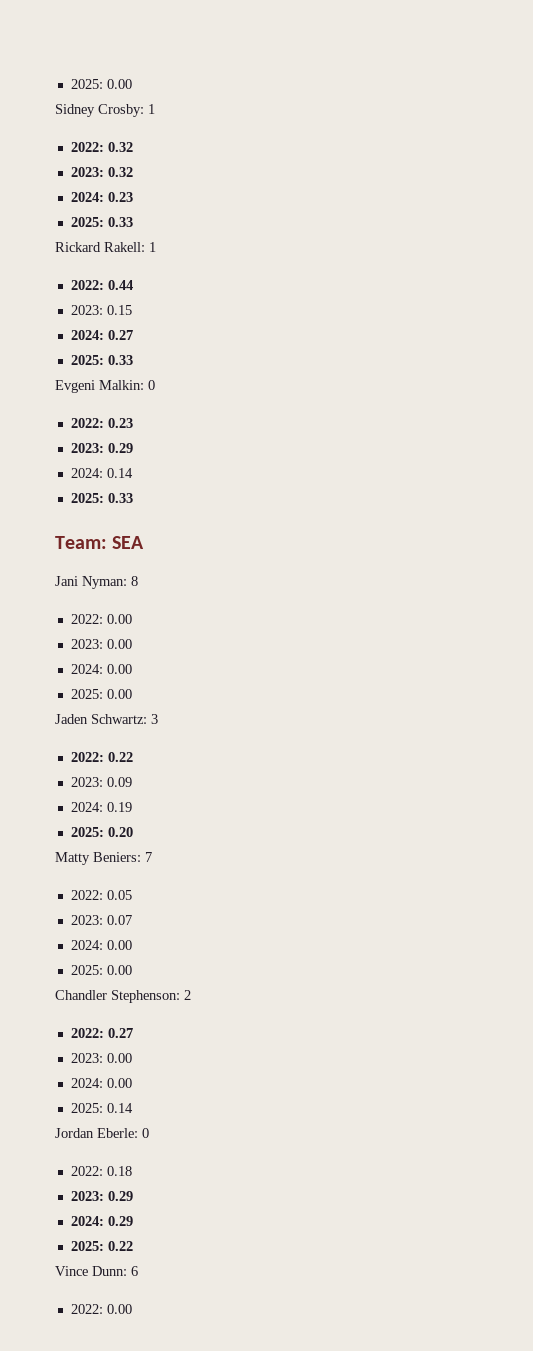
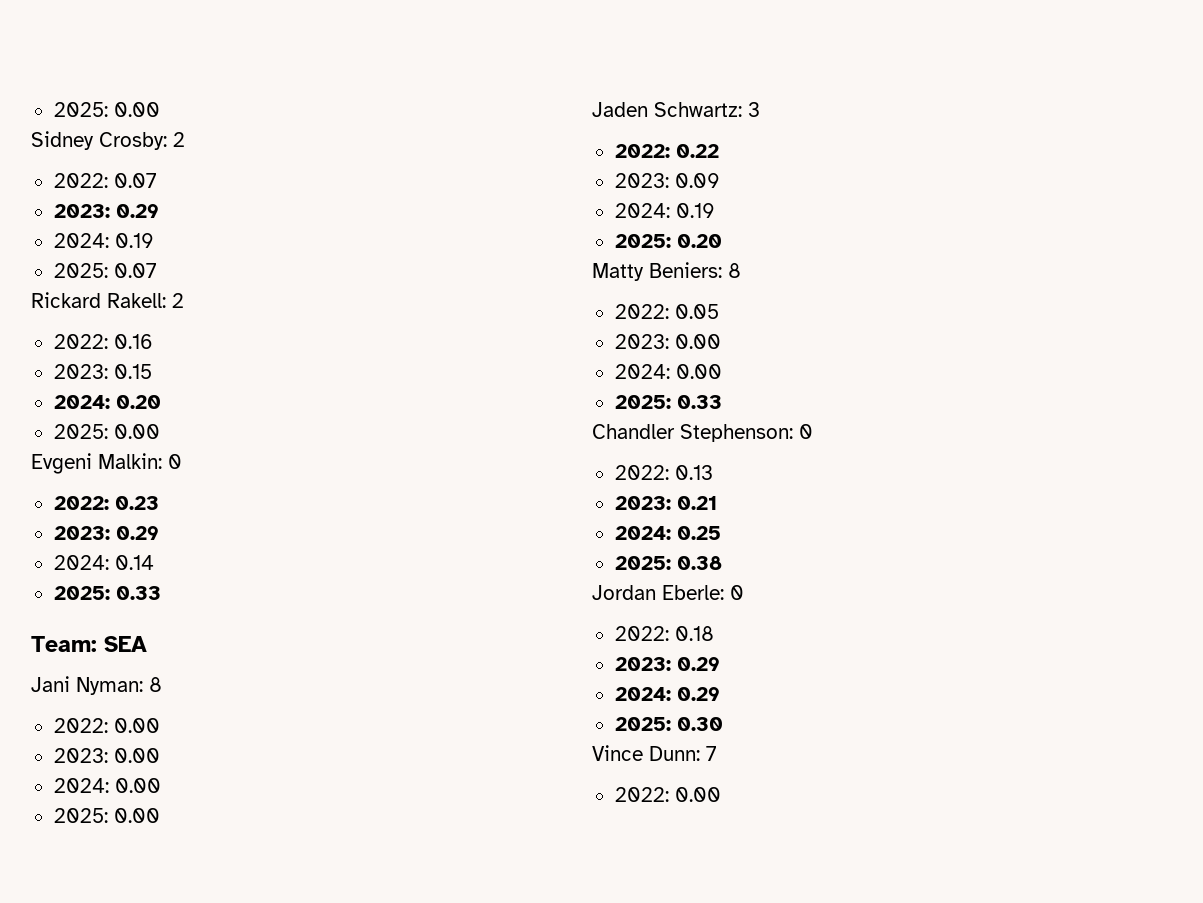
[148,104,155,114] [70,142,133,152] [70,167,133,177] [70,192,133,202] [70,217,133,227] 1 // 2022: 0.32 // 2023: 0.32 // 2024: 0.23 // 2025: 0.33 -> [173,132,185,147] [53,173,157,188] [53,204,159,218] [53,233,154,248] [53,263,157,278] 2 // 2022: 0.07 // 2023: 0.29 // 2024: 0.19 // 2025: 0.07
[149,242,156,252] [70,280,133,290] 1 // 2022: 0.44 -> [172,293,184,308] [53,334,153,349] 2 // 2022: 0.16
[107,330,133,340] [70,355,133,365] 0.27 // 2025: 0.33 -> [115,395,161,409] [53,424,160,439] 0.20 // 2025: 0.00
[145,852,152,862] 7 -> [728,263,741,278] 8
[70,915,132,925] [70,940,132,950] [70,965,132,975] [55,990,191,1003] [70,1028,133,1038] [70,1053,132,1063] [70,1078,132,1088] [70,1103,133,1113] // 2023: 0.07 // 2024: 0.00 // 2025: 0.00 // Chandler Stephenson: 2 // 2022: 0.27 // 2023: 0.00 // 2024: 0.00 // 2025: 0.14 -> [614,334,721,349] [614,364,722,379] [614,395,722,409] [592,424,813,442] [614,465,713,480] [614,496,717,510] [614,526,721,540] [614,556,722,570] // 2023: 0.00 // 2024: 0.00 // 2025: 0.33 // Chandler Stephenson: 0 // 2022: 0.13 // 2023: 0.21 // 2024: 0.25 // 2025: 0.38
[107,1241,133,1251] 0.22 -> [676,717,723,731] 0.30
[131,1266,138,1276] 6 -> [706,746,717,761] 7

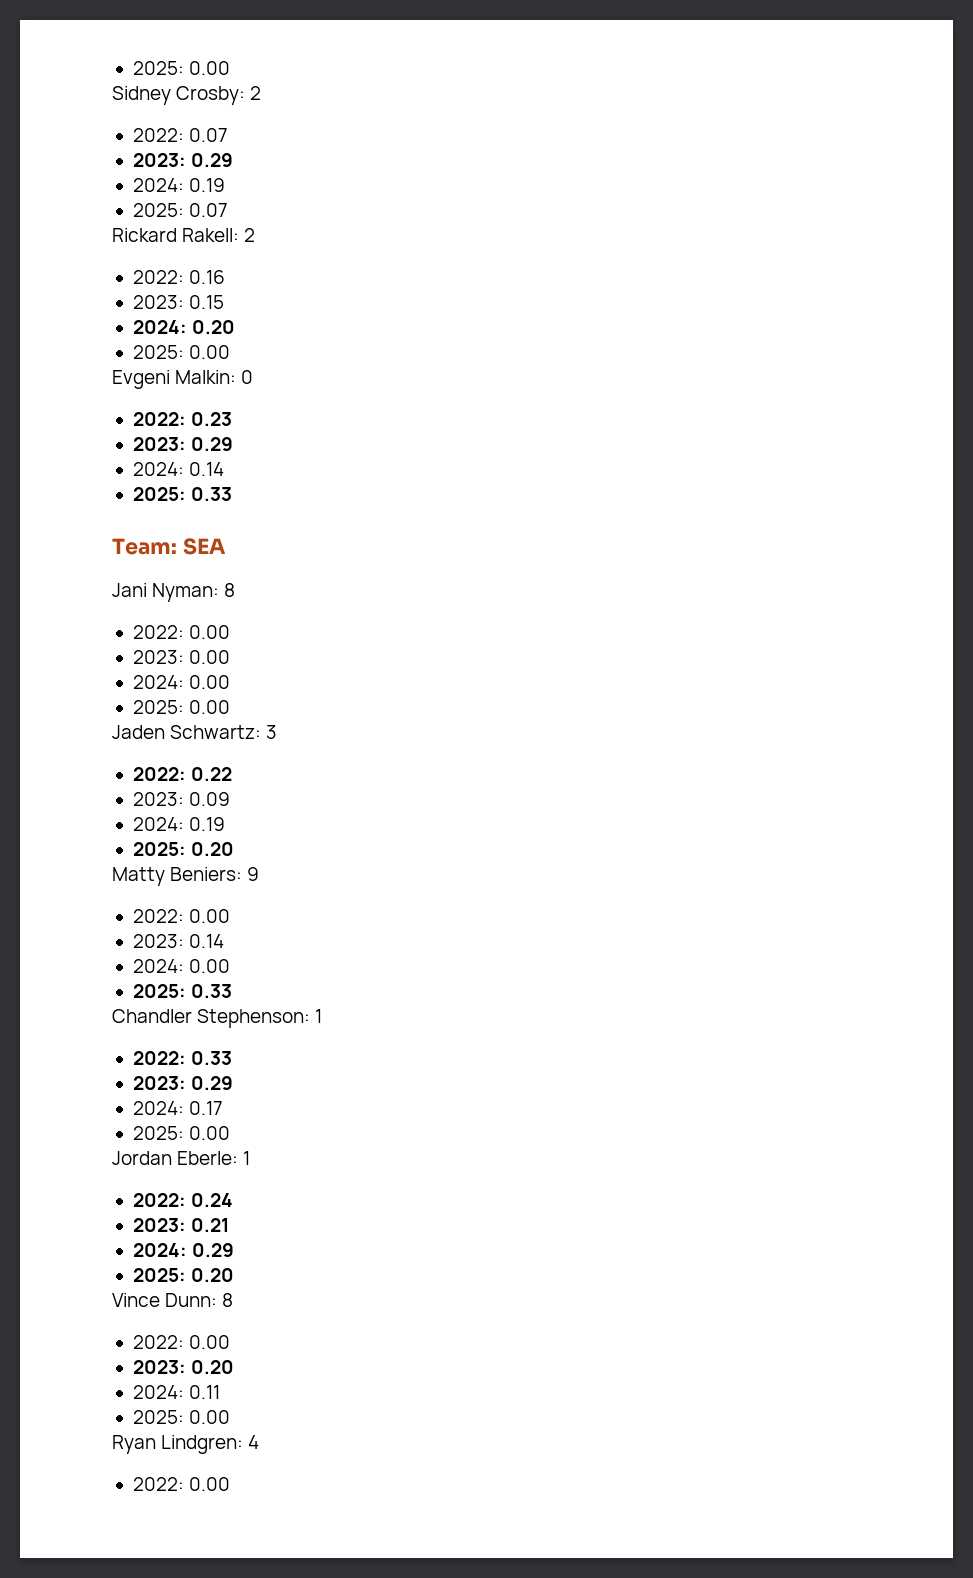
[728,263,741,278] [614,304,719,319] [614,334,721,349] 8 // 2022: 0.05 // 2023: 0.00 -> [247,867,260,881] [132,909,231,923] [132,934,225,948] 9 // 2022: 0.00 // 2023: 0.14
[799,424,813,439] [614,465,713,480] [614,496,717,510] [614,526,721,540] [614,556,722,570] [592,585,744,600] [614,626,714,641] [614,657,720,671] 0 // 2022: 0.13 // 2023: 0.21 // 2024: 0.25 // 2025: 0.38 // Jordan Eberle: 0 // 2022: 0.18 // 2023: 0.29 -> [315,1009,323,1023] [132,1051,233,1065] [132,1076,234,1090] [132,1101,224,1115] [132,1126,231,1140] [112,1151,251,1165] [132,1193,234,1207] [132,1218,230,1232] 1 // 2022: 0.33 // 2023: 0.29 // 2024: 0.17 // 2025: 0.00 // Jordan Eberle: 1 // 2022: 0.24 // 2023: 0.21
[676,717,723,731] 0.30 -> [191,1268,235,1282] 0.20
[706,746,717,761] [614,787,721,802] 7 // 2022: 0.00 -> [222,1293,234,1307] [132,1335,231,1349] [132,1360,235,1374] [132,1385,221,1399] [132,1410,231,1424] [112,1435,260,1454] [132,1477,231,1491] 8 // 2022: 0.00 // 2023: 0.20 // 2024: 0.11 // 2025: 0.00 // Ryan Lindgren: 4 // 2022: 0.00

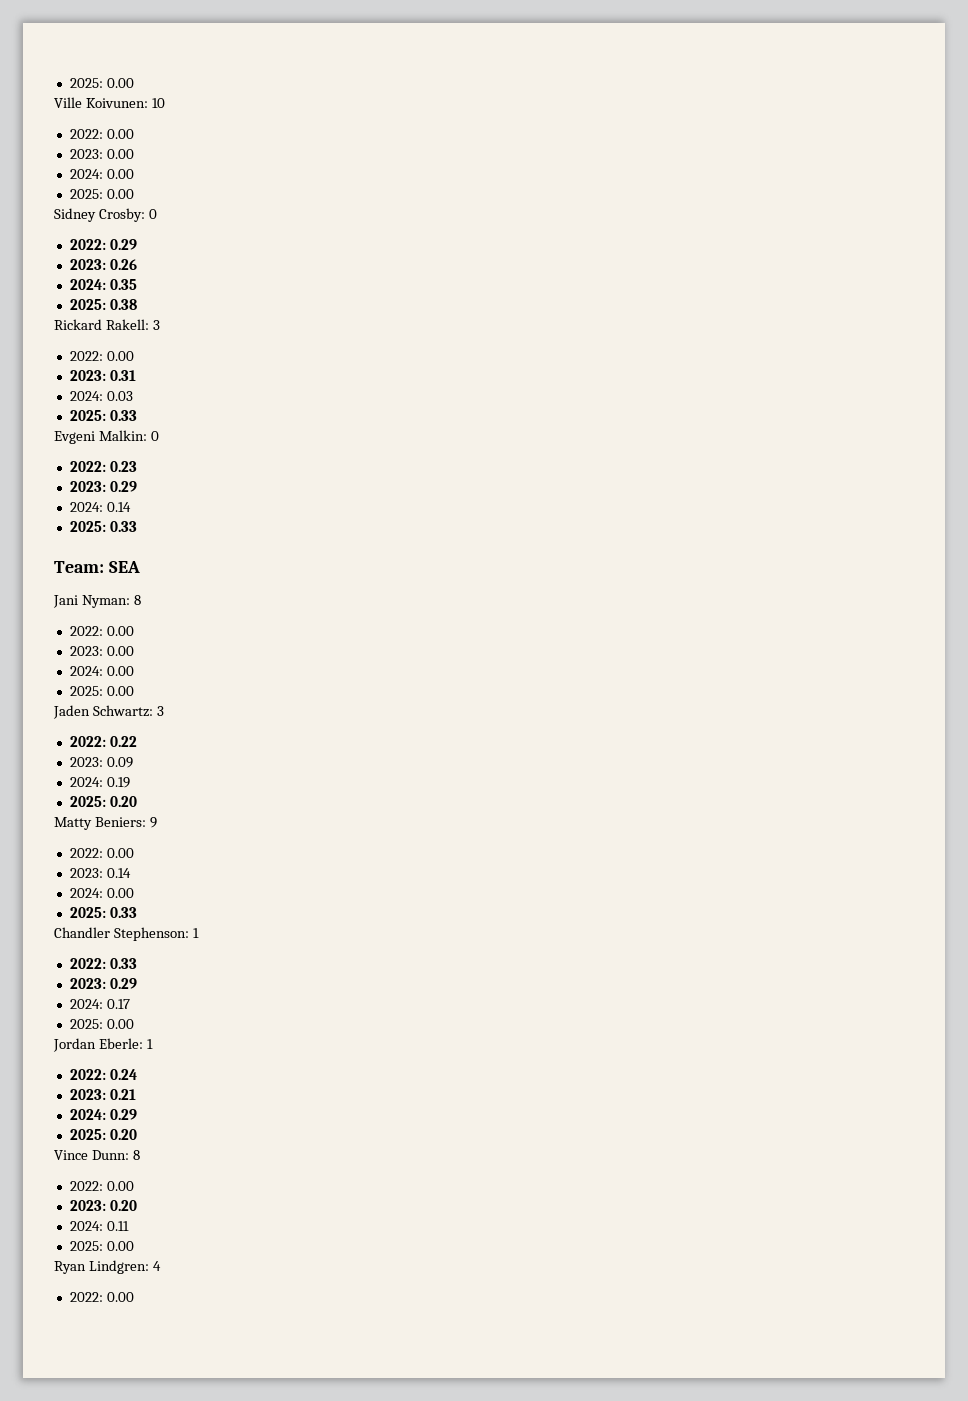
[132,61,231,75] 2025: 0.00 -> [69,78,134,88] [54,97,165,108] [69,129,134,139] [69,149,134,159] [69,169,134,179] [69,189,134,199] 2025: 0.00 // Ville Koivunen: 10 // 2022: 0.00 // 2023: 0.00 // 2024: 0.00 // 2025: 0.00
[250,86,262,100] [132,128,229,142] [132,153,234,167] [132,178,226,192] [132,203,229,217] 2 // 2022: 0.07 // 2023: 0.29 // 2024: 0.19 // 2025: 0.07 -> [148,209,157,219] [69,239,137,250] [69,259,137,270] [69,279,137,290] [69,299,137,310] 0 // 2022: 0.29 // 2023: 0.26 // 2024: 0.35 // 2025: 0.38
[244,228,256,242] [132,270,226,284] [132,295,225,309] [132,320,236,334] [132,345,231,359] 2 // 2022: 0.16 // 2023: 0.15 // 2024: 0.20 // 2025: 0.00 -> [152,320,160,330] [69,351,134,361] [69,370,136,381] [69,391,133,401] [69,410,137,421] 3 // 2022: 0.00 // 2023: 0.31 // 2024: 0.03 // 2025: 0.33

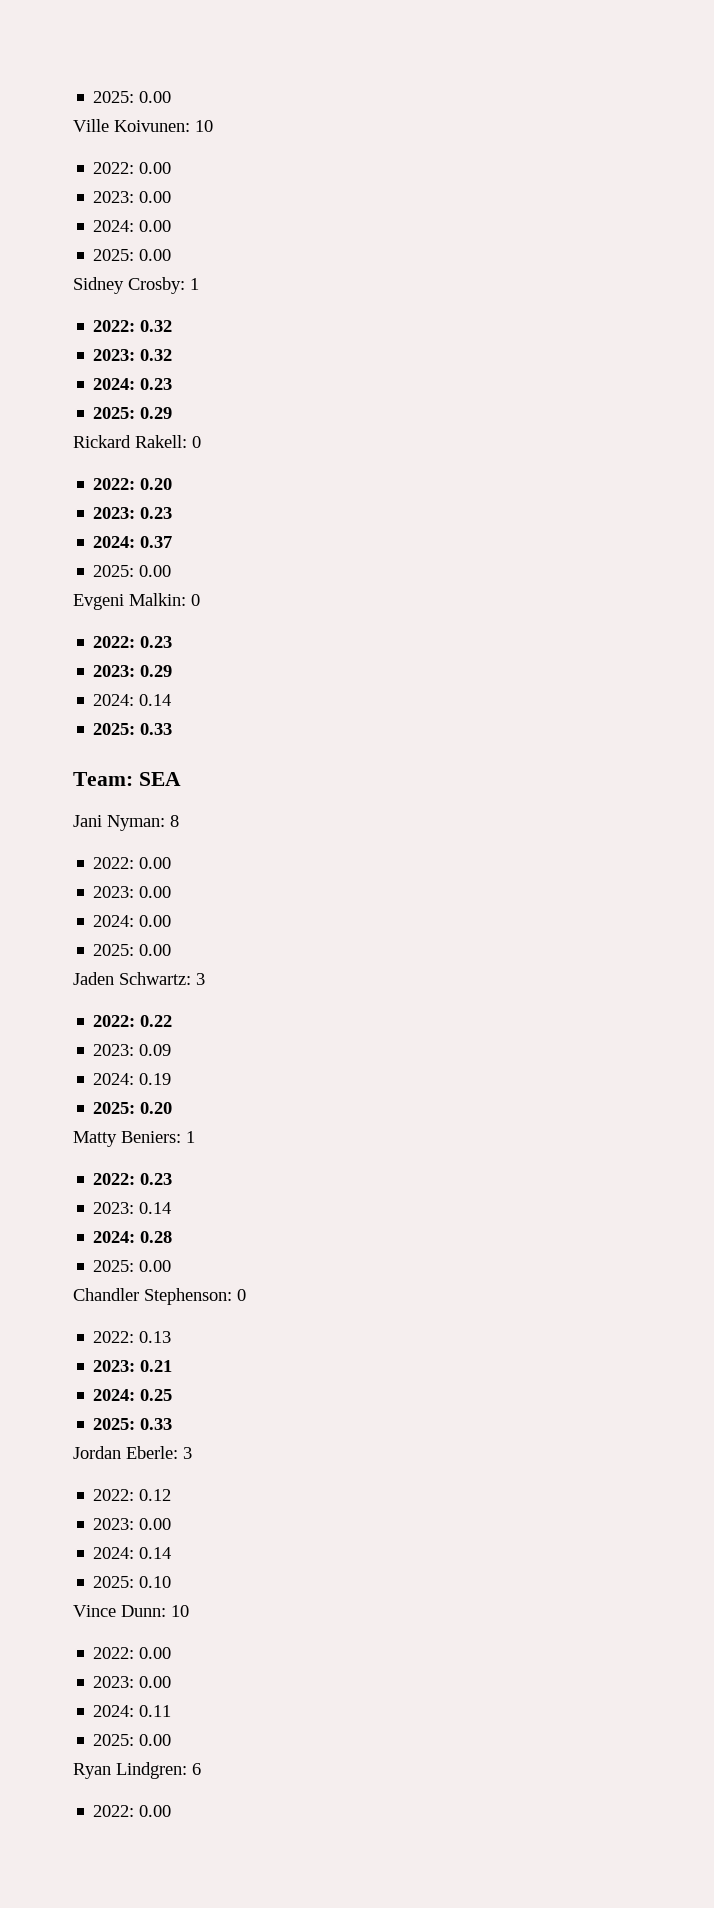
[148,209,157,219] [69,239,137,250] [69,259,137,270] [69,279,137,290] [69,299,137,310] [54,319,160,330] [69,351,134,361] [69,370,136,381] [69,391,133,401] [69,410,137,421] 0 // 2022: 0.29 // 2023: 0.26 // 2024: 0.35 // 2025: 0.38 // Rickard Rakell: 3 // 2022: 0.00 // 2023: 0.31 // 2024: 0.03 // 2025: 0.33 -> [190,278,199,290] [93,320,173,332] [93,349,173,361] [93,378,173,390] [93,407,173,419] [73,435,201,448] [93,478,173,490] [93,507,173,519] [93,536,173,548] [93,565,172,577] 1 // 2022: 0.32 // 2023: 0.32 // 2024: 0.23 // 2025: 0.29 // Rickard Rakell: 0 // 2022: 0.20 // 2023: 0.23 // 2024: 0.37 // 2025: 0.00
[149,817,157,828] [69,848,134,858] [69,868,131,878] [69,888,134,898] [69,907,137,918] [54,927,199,941] [69,958,137,969] [69,978,137,989] [69,999,130,1009] [69,1019,134,1029] [53,1038,153,1052] [69,1069,137,1080] [69,1089,136,1100] [69,1109,137,1120] [69,1129,137,1140] [54,1150,140,1160] [69,1181,134,1191] [69,1200,137,1211] 9 // 2022: 0.00 // 2023: 0.14 // 2024: 0.00 // 2025: 0.33 // Chandler Stephenson: 1 // 2022: 0.33 // 2023: 0.29 // 2024: 0.17 // 2025: 0.00 // Jordan Eberle: 1 // 2022: 0.24 // 2023: 0.21 // 2024: 0.29 // 2025: 0.20 // Vince Dunn: 8 // 2022: 0.00 // 2023: 0.20 -> [186,1131,195,1143] [93,1173,173,1185] [93,1202,172,1214] [93,1231,173,1243] [93,1260,172,1272] [73,1288,246,1305] [93,1331,172,1343] [93,1360,173,1372] [93,1389,173,1401] [93,1418,173,1430] [73,1446,192,1459] [93,1489,172,1501] [93,1518,172,1530] [93,1547,172,1559] [93,1576,172,1588] [73,1605,189,1617] [93,1647,172,1659] [93,1676,172,1688] 1 // 2022: 0.23 // 2023: 0.14 // 2024: 0.28 // 2025: 0.00 // Chandler Stephenson: 0 // 2022: 0.13 // 2023: 0.21 // 2024: 0.25 // 2025: 0.33 // Jordan Eberle: 3 // 2022: 0.12 // 2023: 0.00 // 2024: 0.14 // 2025: 0.10 // Vince Dunn: 10 // 2022: 0.00 // 2023: 0.00
[152,1261,161,1271] 4 -> [192,1763,201,1775] 6

